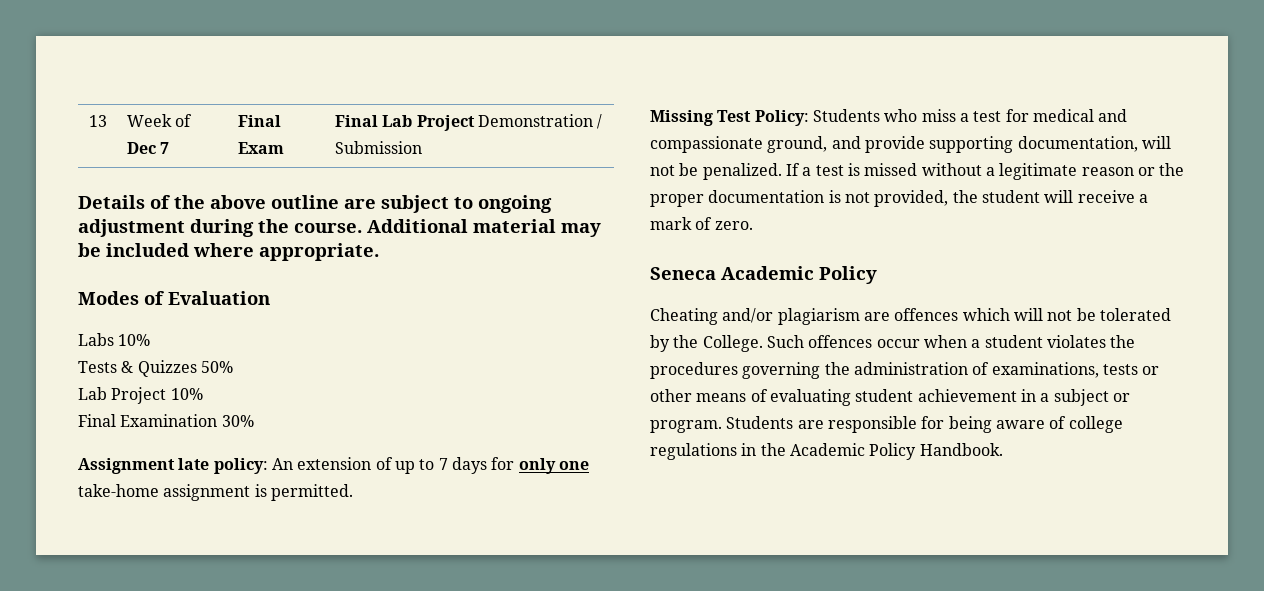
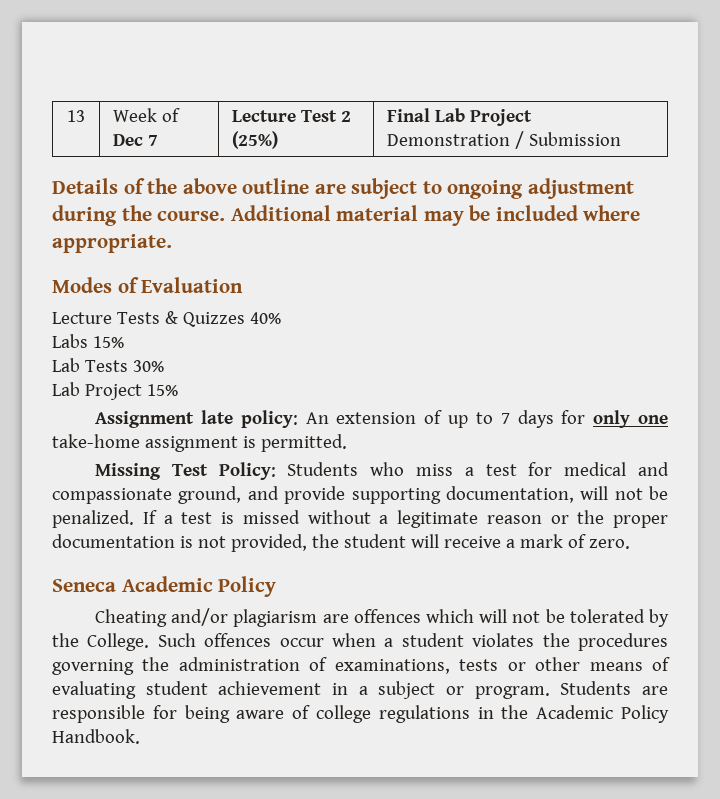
[238,115,282,127] [238,142,285,154] Final Exam -> [232,110,352,122] [232,131,279,149] Lecture Test 2 (25%)
[78,333,151,346] Labs 10% // -> [52,312,112,324] Lecture
[200,361,233,373] [78,387,203,404] [78,414,254,427] 50% // Lab Project 10% // Final Examination 30% -> [249,312,281,324] [52,334,124,348] [52,358,164,372] [52,382,178,400] 40% // Labs 15% // Lab Tests 30% // Lab Project 15%

